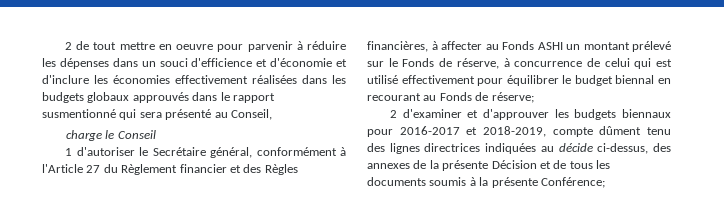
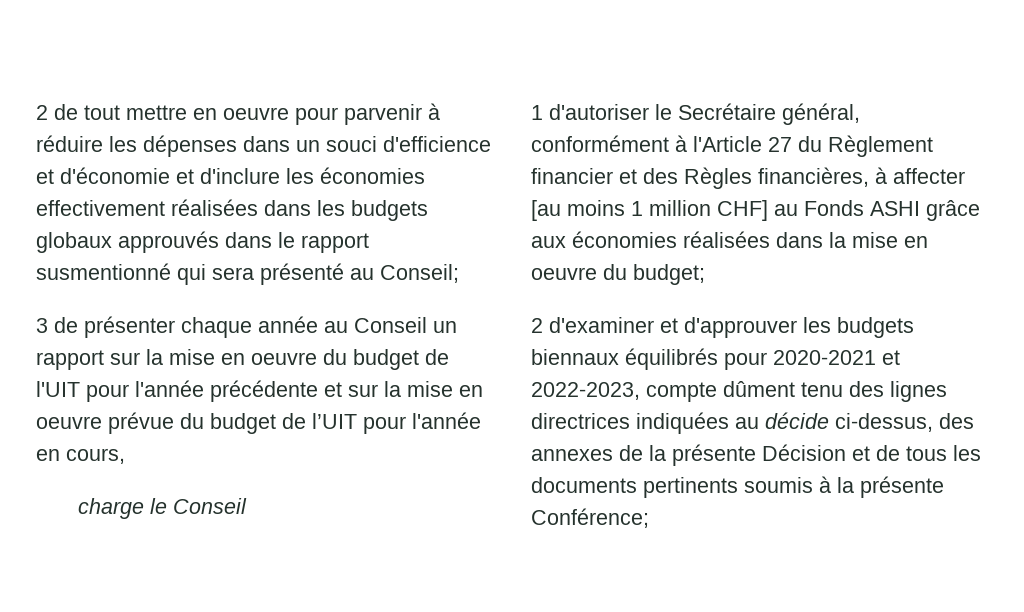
[230,109,272,120] Conseil, -> [380,264,459,283] [36,316,457,338] [36,349,449,370] [36,380,483,402] [36,412,481,434] [36,448,125,464] Conseil; // 3 de présenter chaque année au Conseil un rapport sur la mise en oeuvre du budget de l'UIT pour l'année précédente et sur la mise en oeuvre prévue du budget de l’UIT pour l'année en cours,
[485,41,671,52] [367,58,672,69] [367,75,671,86] [367,92,534,103] au Fonds ASHI un montant prélevé sur le Fonds de réserve, à concurrence de celui qui est utilisé effectivement pour équilibrer le budget biennal en recourant au Fonds de réserve; -> [531,200,980,221] [531,231,928,248] [531,264,705,285] [au moins 1 million CHF] au Fonds ASHI grâce aux économies réalisées dans la mise en oeuvre du budget;
[367,126,546,137] pour 2016-2017 et 2018-2019, -> [625,348,900,370] [531,382,640,400] équilibrés pour 2020-2021 et 2022-2023,
(426, 181) none -> [643,477,738,498] pertinents

